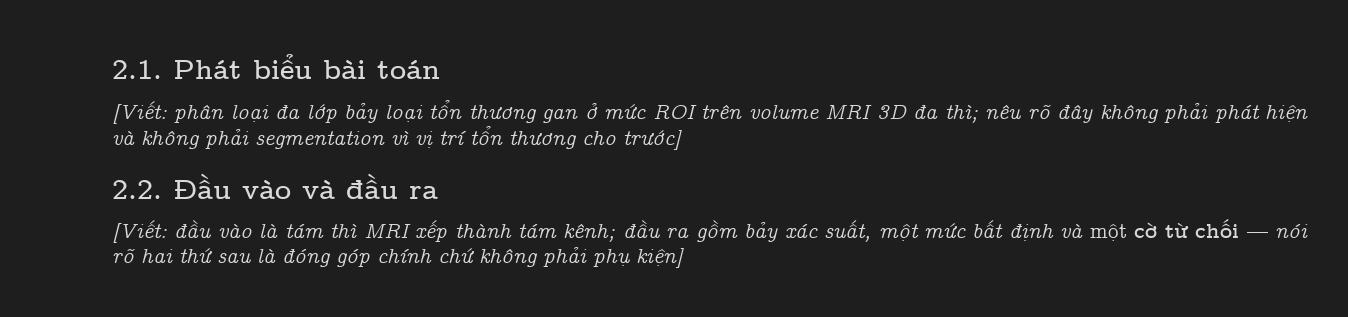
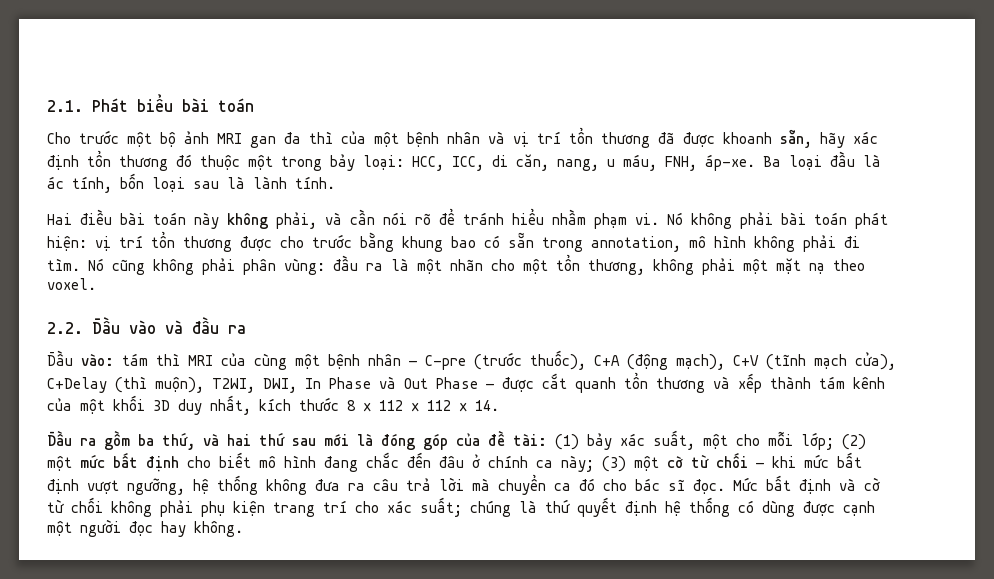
[112,100,1309,124] [112,126,682,150] [Viết: phân loại đa lớp bảy loại tổn thương gan ở mức ROI trên volume MRI 3D đa thì; nêu rõ đây không phải phát hiện và không phải segmentation vì vị trí tổn thương cho trước] -> [47,127,878,148] [47,150,881,171] [47,173,335,193] [47,208,888,229] [47,231,860,252] [47,254,865,275] [47,278,96,290] Cho trước một bộ ảnh MRI gan đa thì của một bệnh nhân và vị trí tổn thương đã được khoanh sẵn, hãy xác định tổn thương đó thuộc một trong bảy loại: HCC, ICC, di căn, nang, u máu, FNH, áp-xe. Ba loại đầu là ác tính, bốn loại sau là lành tính. // Hai điều bài toán này không phải, và cần nói rõ để tránh hiểu nhầm phạm vi. Nó không phải bài toán phát hiện: vị trí tổn thương được cho trước bằng khung bao có sẵn trong annotation, mô hình không phải đi tìm. Nó cũng không phải phân vùng: đầu ra là một nhãn cho một tổn thương, không phải một mặt nạ theo voxel.
[112,220,1084,243] [Viết: đầu vào là tám thì MRI xếp thành tám kênh; đầu ra gồm bảy xác suất, một mức bất định và -> [47,350,896,370] [47,372,885,393] [47,395,499,415] [47,430,866,450] [47,452,626,472] Đầu vào: tám thì MRI của cùng một bệnh nhân — C-pre (trước thuốc), C+A (động mạch), C+V (tĩnh mạch cửa), C+Delay (thì muộn), T2WI, DWI, In Phase và Out Phase — được cắt quanh tổn thương và xếp thành tám kênh của một khối 3D duy nhất, kích thước 8 × 112 × 112 × 14. // Đầu ra gồm ba thứ, và hai thứ sau mới là đóng góp của đề tài: (1) bảy xác suất, một cho mỗi lớp; (2) một mức bất định cho biết mô hình đang chắc đến đâu ở chính ca này; (3)
[1275,223,1308,238] [112,247,684,268] nói rõ hai thứ sau là đóng góp chính chứ không phải phụ kiện] -> [772,452,862,468] [47,474,880,495] [47,497,875,517] [47,519,243,537] khi mức bất định vượt ngưỡng, hệ thống không đưa ra câu trả lời mà chuyển ca đó cho bác sĩ đọc. Mức bất định và cờ từ chối không phải phụ kiện trang trí cho xác suất; chúng là thứ quyết định hệ thống có dùng được cạnh một người đọc hay không.

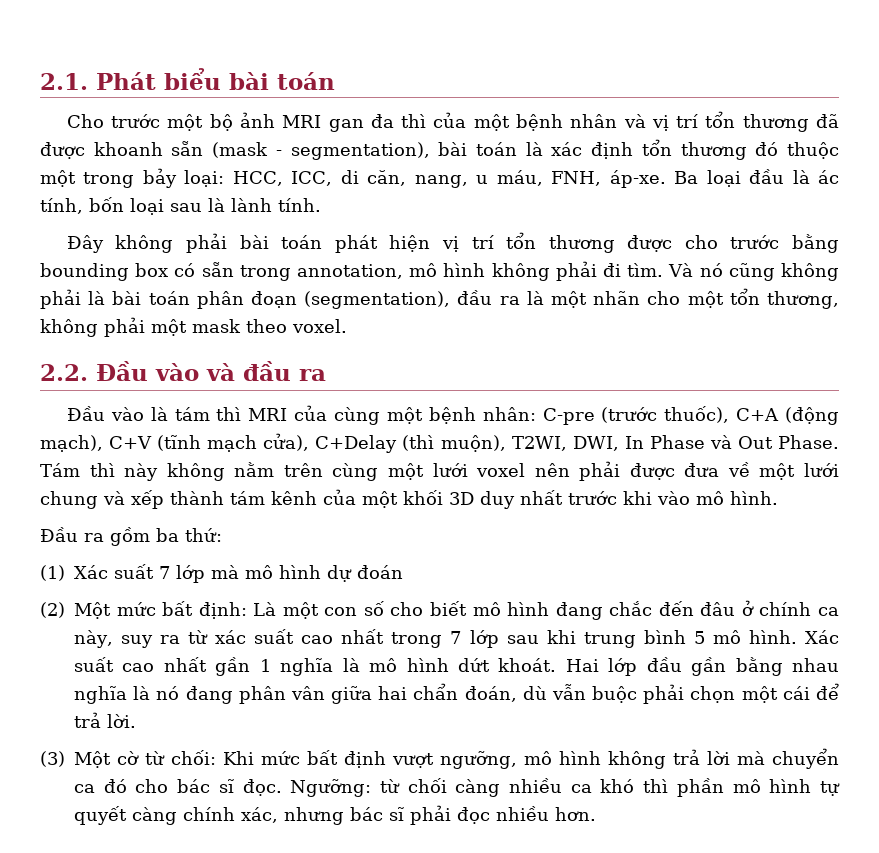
[780,129,845,148] sẵn, hãy -> [171,141,543,160] sẵn (mask - segmentation), bài toán là
[47,208,683,229] Hai điều bài toán này không phải, và cần nói rõ để tránh hiểu nhầm phạm vi. Nó -> [66,235,104,253] Đây
[47,236,87,251] hiện: -> [389,235,431,252] hiện
[402,236,476,252] khung bao -> [40,263,169,281] bounding box
[88,258,104,271] Nó -> [668,263,723,277] Và nó
[243,258,325,275] phân vùng: -> [88,291,451,309] là bài toán phân đoạn (segmentation),
[776,258,825,274] mặt nạ -> [192,319,241,333] mask
[81,353,114,366] vào: -> [110,407,168,421] vào là
[368,354,417,366] nhân — -> [482,407,536,421] nhân:
[436,372,705,393] Phase — được cắt quanh tổn thương -> [777,435,839,449] [40,461,839,481] [40,491,98,509] Phase. Tám thì này không nằm trên cùng một lưới voxel nên phải được đưa về một lưới chung
[210,395,499,415] [47,430,866,450] [47,452,179,472] nhất, kích thước 8 × 112 × 112 × 14. // Đầu ra gồm ba thứ, và hai thứ sau mới là đóng góp của đề tài: (1) bảy xác suất, một cho mỗi lớp; (2) một mức bất định -> [520,490,778,505] [40,527,222,546] [40,564,403,583] [40,601,384,619] nhất trước khi vào mô hình. // Đầu ra gồm ba thứ: // (1) Xác suất 7 lớp mà mô hình dự đoán // (2) Một mức bất định: Là một con số
[561,452,796,472] này; (3) một cờ từ chối — khi -> [74,629,839,648] [74,657,839,676] [74,683,839,704] [74,712,136,728] [40,750,254,768] này, suy ra từ xác suất cao nhất trong 7 lớp sau khi trung bình 5 mô hình. Xác suất cao nhất gần 1 nghĩa là mô hình dứt khoát. Hai lớp đầu gần bằng nhau nghĩa là nó đang phân vân giữa hai chẩn đoán, dù vẫn buộc phải chọn một cái để trả lời. // (3) Một cờ từ chối: Khi
[193,475,398,495] hệ thống không đưa ra câu -> [524,751,666,769] mô hình không
[733,475,880,494] [47,497,875,517] [47,519,243,537] Mức bất định và cờ từ chối không phải phụ kiện trang trí cho xác suất; chúng là thứ quyết định hệ thống có dùng được cạnh một người đọc hay không. -> [290,778,841,797] [74,805,596,825] Ngưỡng: từ chối càng nhiều ca khó thì phần mô hình tự quyết càng chính xác, nhưng bác sĩ phải đọc nhiều hơn.

